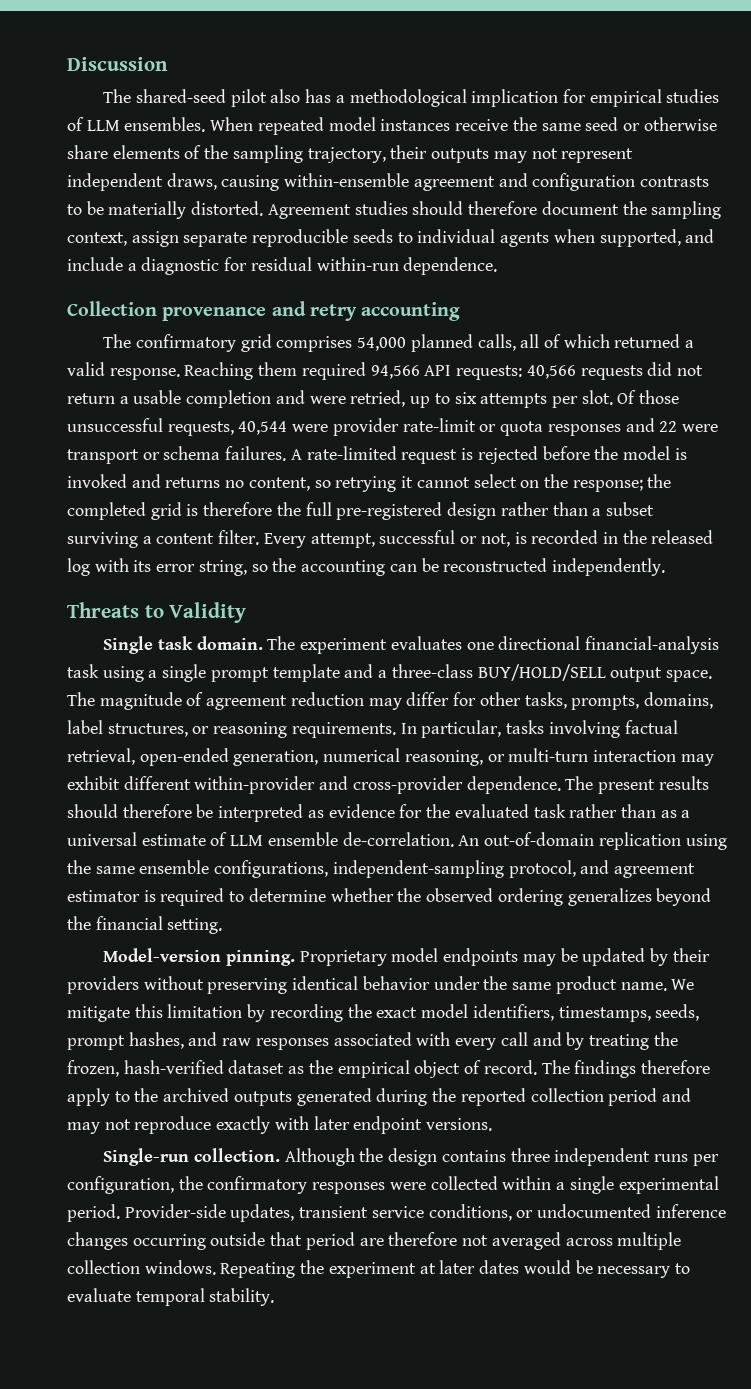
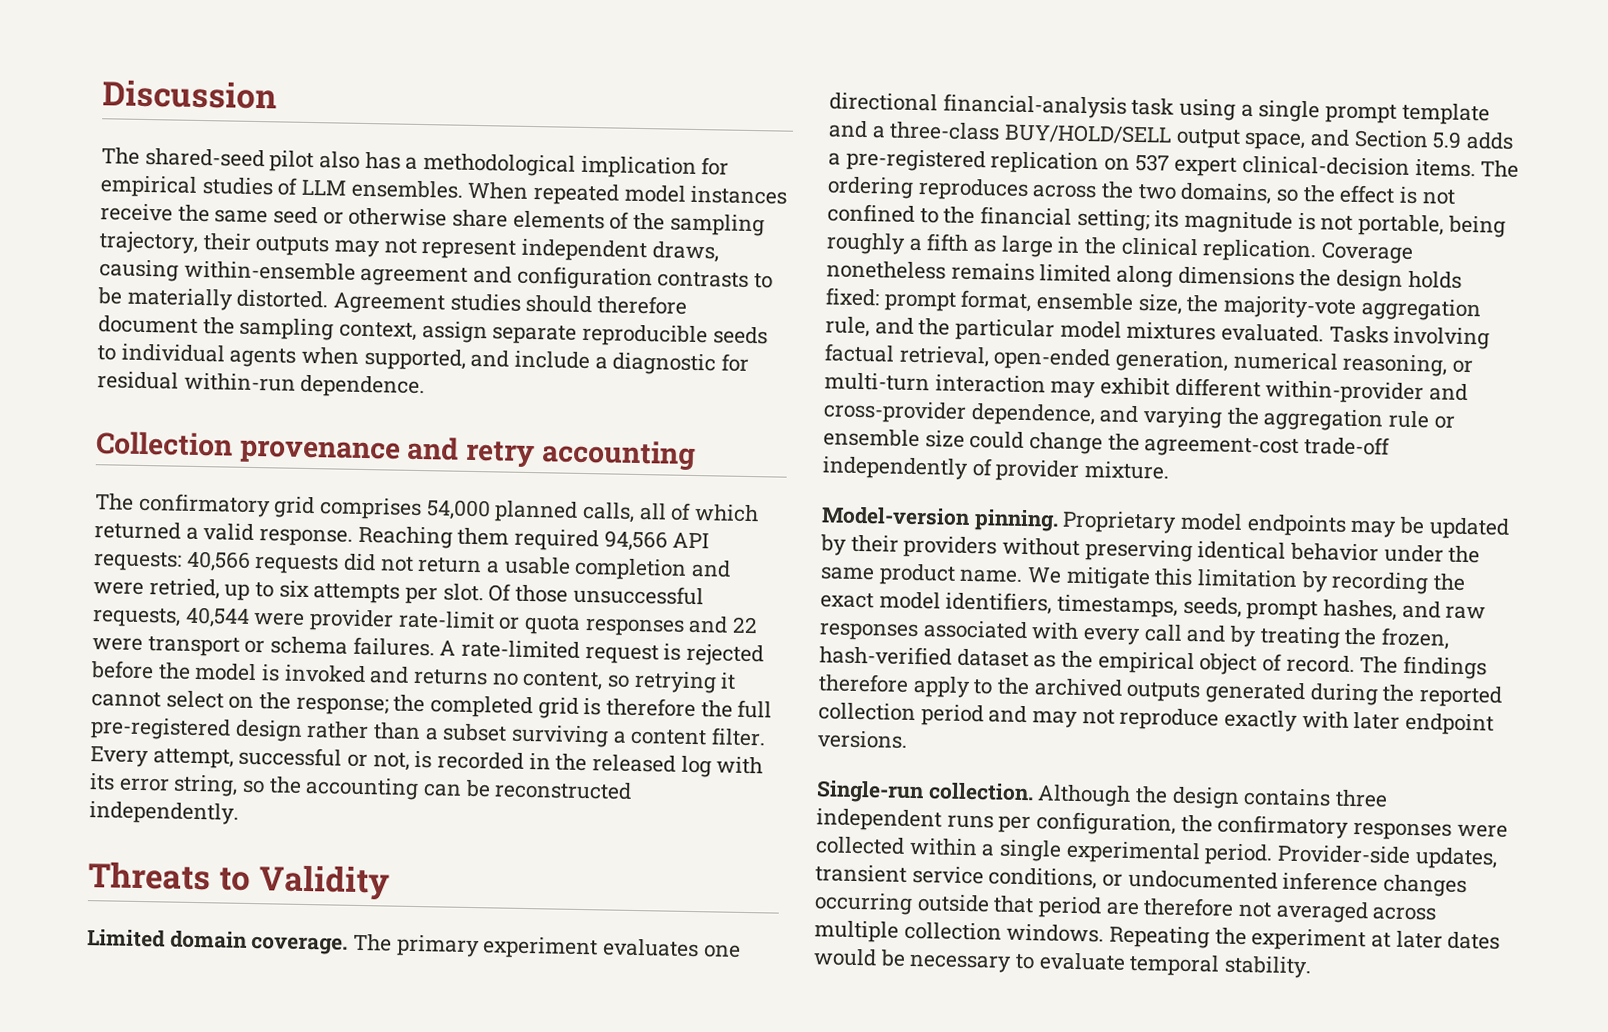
[103,636,296,654] Single task domain. The -> [87,929,480,958] Limited domain coverage. The primary
[665,670,712,682] [67,692,713,710] [67,720,545,738] space. The magnitude of agreement reduction may differ for other tasks, prompts, domains, label structures, or reasoning requirements. In particular, tasks -> [1244,129,1515,151] [828,148,1520,178] [827,176,1456,205] [827,203,1506,238] [826,232,1415,265] [826,260,1462,292] [825,287,1482,322] [825,316,1389,344] space, and Section 5.9 adds a pre-registered replication on 537 expert clinical-decision items. The ordering reproduces across the two domains, so the effect is not confined to the financial setting; its magnitude is not portable, being roughly a fifth as large in the clinical replication. Coverage nonetheless remains limited along dimensions the design holds fixed: prompt format, ensemble size, the majority-vote aggregation rule, and the particular model mixtures evaluated. Tasks
[466,776,709,794] [67,804,691,822] [67,832,727,850] [67,860,696,878] [67,888,712,906] [67,916,223,934] dependence. The present results should therefore be interpreted as evidence for the evaluated task rather than as a universal estimate of LLM ensemble de-correlation. An out-of-domain replication using the same ensemble configurations, independent-sampling protocol, and agreement estimator is required to determine whether the observed ordering generalizes beyond the financial setting. -> [970,403,1455,432] [823,428,1391,458] [822,456,1171,482] dependence, and varying the aggregation rule or ensemble size could change the agreement-cost trade-off independently of provider mixture.

